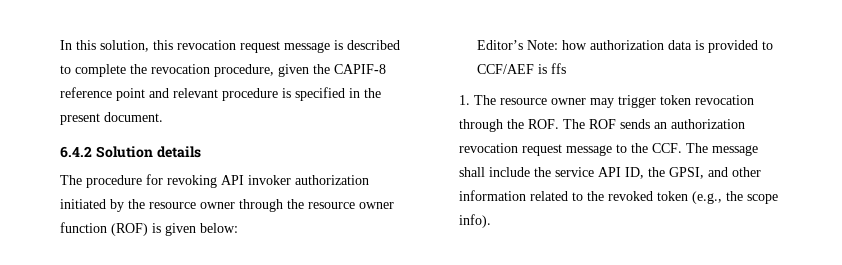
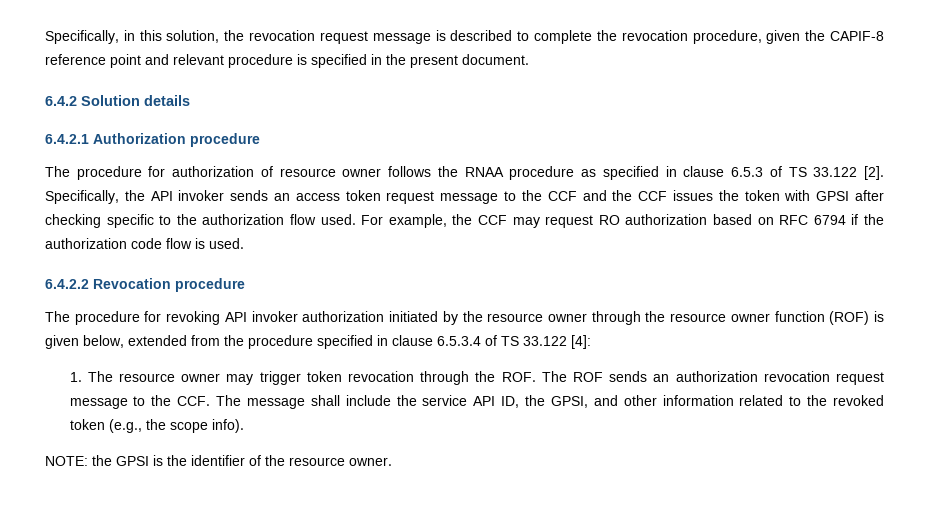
[60,40,72,50] In -> [45,30,135,44] Specifically, in
[153,40,173,50] this -> [224,30,245,41] the
(201, 152) none -> [45,133,260,147] [45,166,884,180] [45,190,885,204] [45,214,885,228] [45,238,244,249] [45,278,245,292] // 6.4.2.1 Authorization procedure // The procedure for authorization of resource owner follows the RNAA procedure as specified in clause 6.5.3 of TS 33.122 [2]. Specifically, the API invoker sends an access token request message to the CCF and the CCF issues the token with GPSI after checking specific to the authorization flow used. For example, the CCF may request RO authorization based on RFC 6794 if the authorization code flow is used. // 6.4.2.2 Revocation procedure
[200,223,238,233] [477,40,774,53] [477,63,567,74] below: // Editor’s Note: how authorization data is provided to CCF/AEF is ffs -> [83,335,591,349] below, extended from the procedure specified in clause 6.5.3.4 of TS 33.122 [4]:
(491, 221) none -> [45,455,392,466] // NOTE: the GPSI is the identifier of the resource owner.

